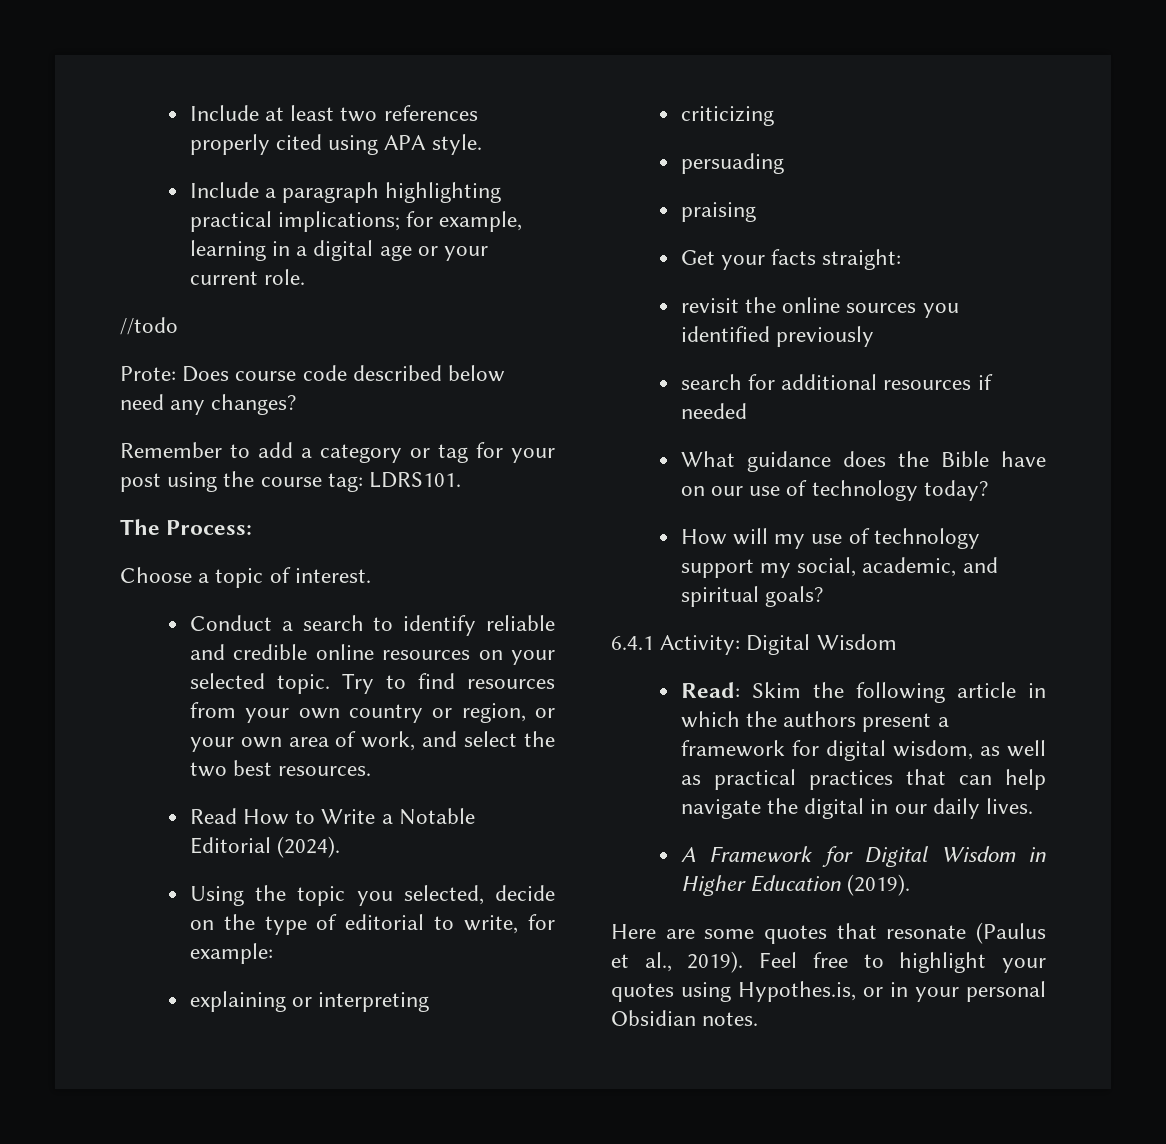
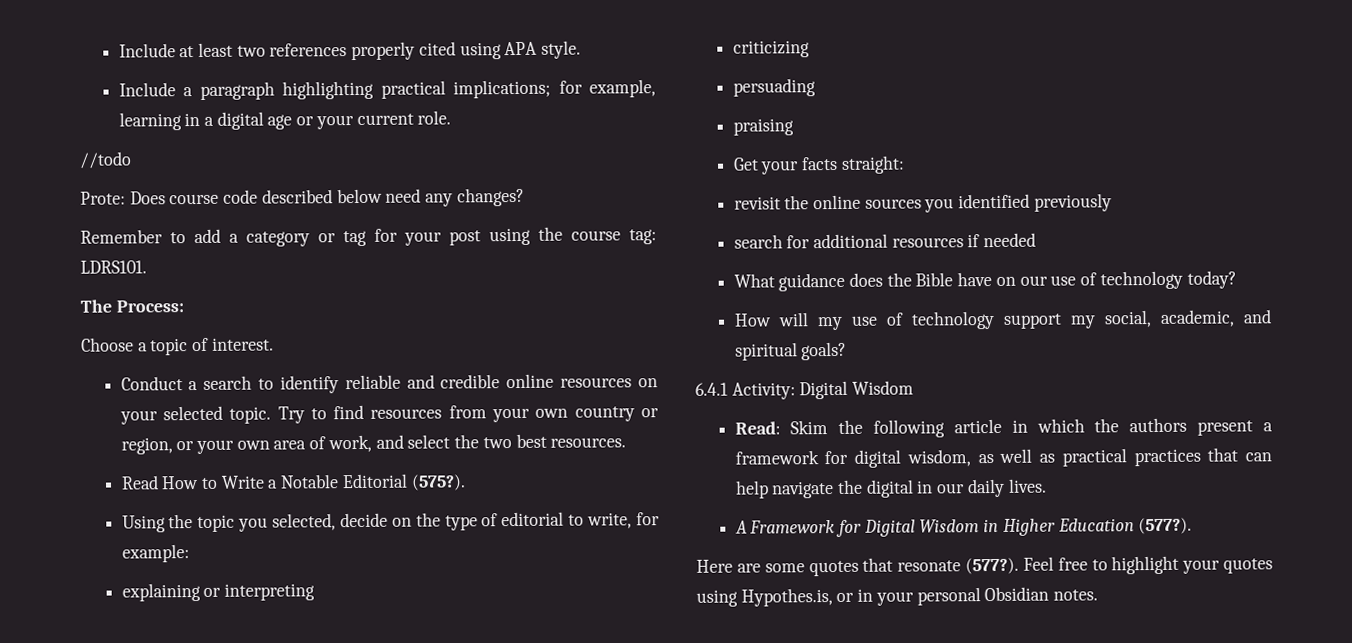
[277,836,341,858] (2024). -> [410,474,466,491] (575?).
[847,874,911,896] (2019). -> [1138,517,1193,535] (577?).
[976,922,1046,944] [611,951,744,973] (Paulus et al., 2019). -> [965,557,1019,575] (577?).

